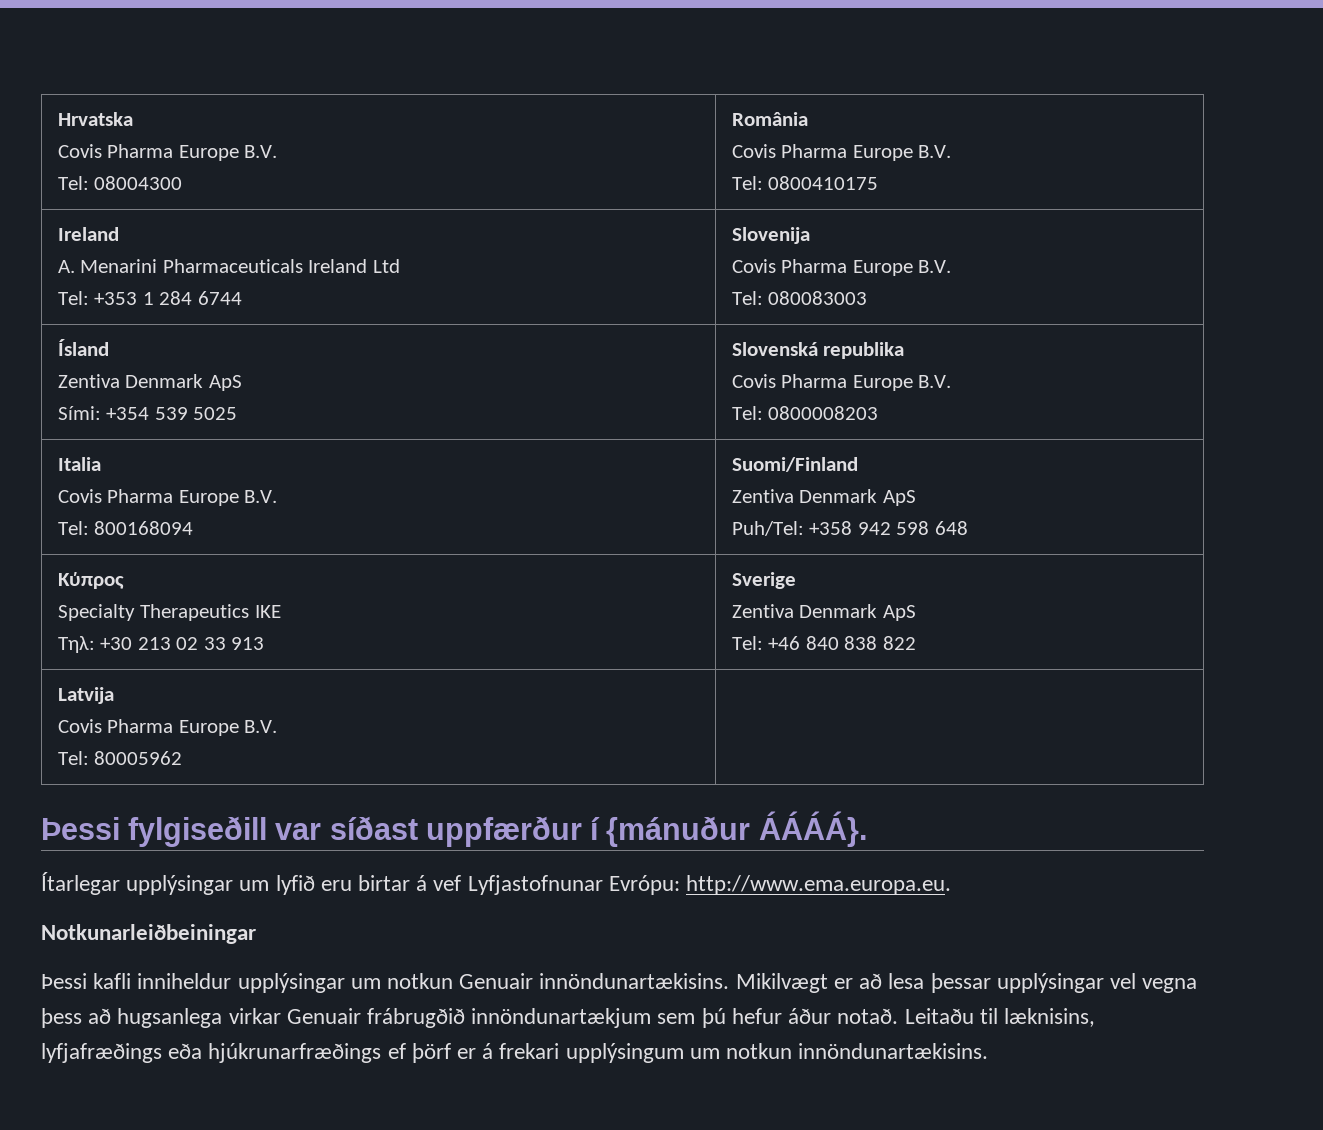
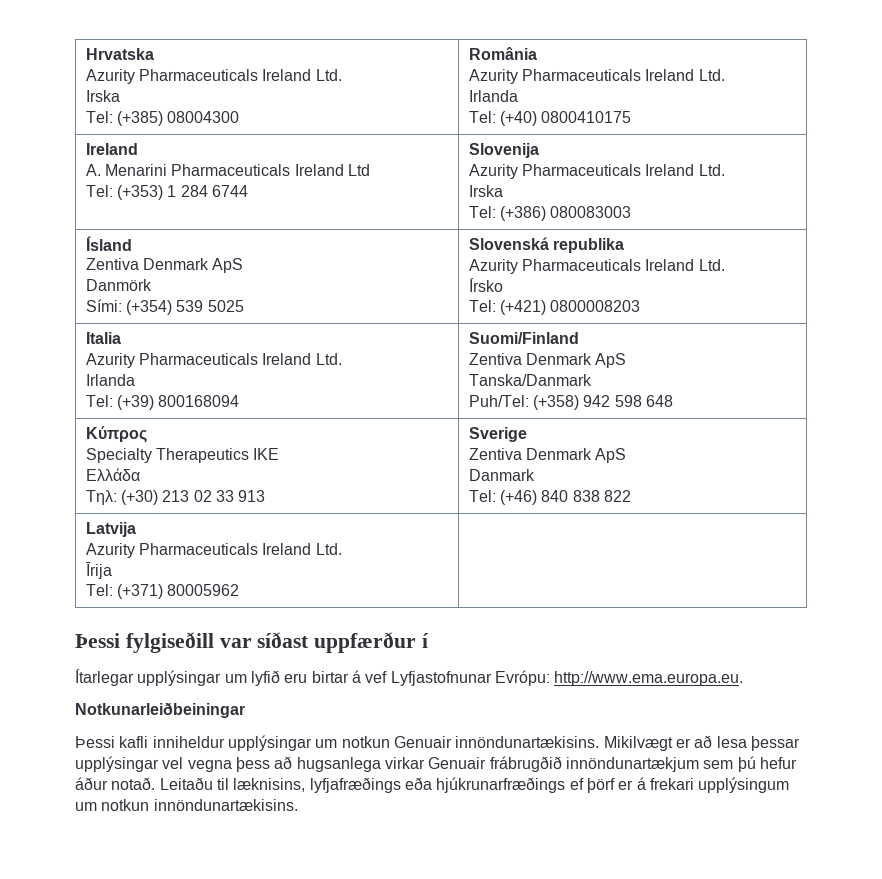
[57,144,278,161] [57,176,89,190] Covis Pharma Europe B.V. // Tel: -> [85,69,342,84] [85,90,120,102] [85,111,164,126] Azurity Pharmaceuticals Ireland Ltd. // Irska // Tel: (+385)
[731,144,952,161] [731,176,763,190] Covis Pharma Europe B.V. // Tel: -> [468,69,725,84] [468,90,518,102] [468,111,538,126] Azurity Pharmaceuticals Ireland Ltd. // Irlanda // Tel: (+40)
[94,292,138,305] +353 -> [117,185,164,200] (+353)
[731,259,952,276] [731,291,763,305] Covis Pharma Europe B.V. // Tel: -> [468,164,725,179] [468,185,503,197] [468,206,547,221] Azurity Pharmaceuticals Ireland Ltd. // Irska // Tel: (+386)
(242, 383) none -> [85,279,152,291] // Danmörk
[106,407,150,420] +354 -> [126,300,173,315] (+354)
[731,374,952,391] [731,406,763,420] Covis Pharma Europe B.V. // Tel: -> [468,259,725,274] [468,278,503,292] [468,300,547,315] Azurity Pharmaceuticals Ireland Ltd. // Írsko // Tel: (+421)
[57,489,278,506] [57,521,89,535] Covis Pharma Europe B.V. // Tel: -> [85,353,342,368] [85,374,135,386] [85,395,155,410] Azurity Pharmaceuticals Ireland Ltd. // Irlanda // Tel: (+39)
(916, 498) none -> [468,374,592,386] // Tanska/Danmark
[809,521,853,535] +358 -> [533,395,580,410] (+358)
(281, 611) none -> [85,468,140,481] // Ελλάδα
[100,637,133,650] +30 -> [121,490,159,505] (+30)
[731,636,801,650] // Tel: +46 -> [468,469,535,481] [468,490,538,505] // Danmark // Tel: (+46)
[57,719,278,736] [57,751,89,765] Covis Pharma Europe B.V. // Tel: -> [85,543,342,558] [85,562,112,579] [85,584,164,599] Azurity Pharmaceuticals Ireland Ltd. // Īrija // Tel: (+371)
[606,811,867,847] {mánuður ÁÁÁÁ}. -> (430, 640) none

